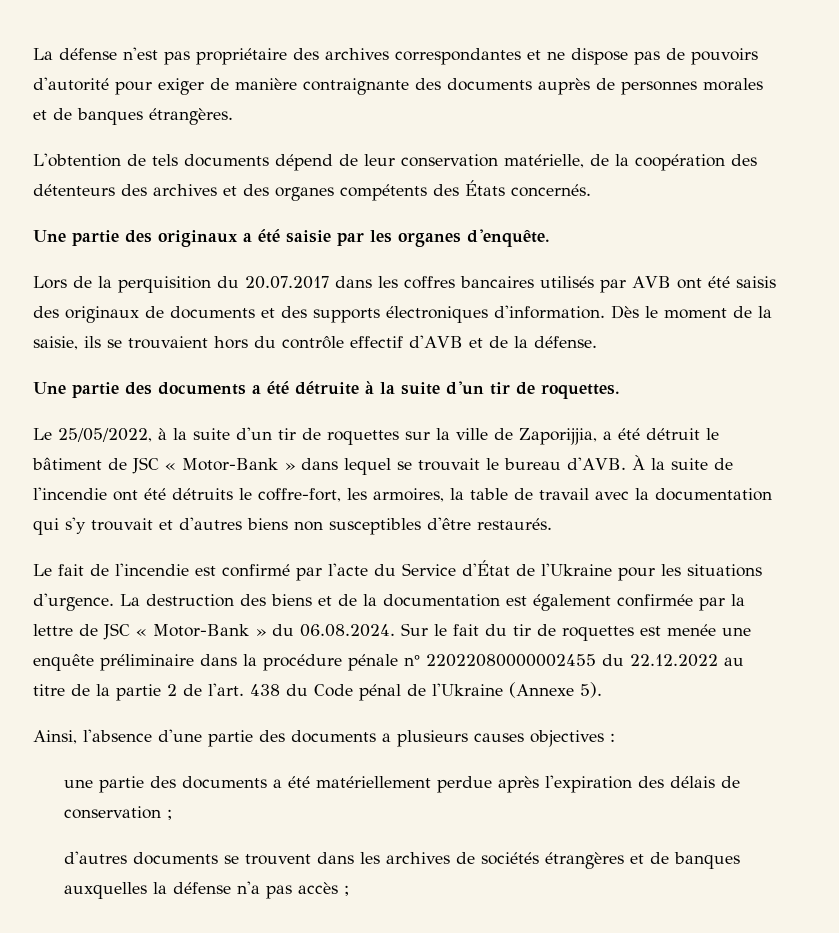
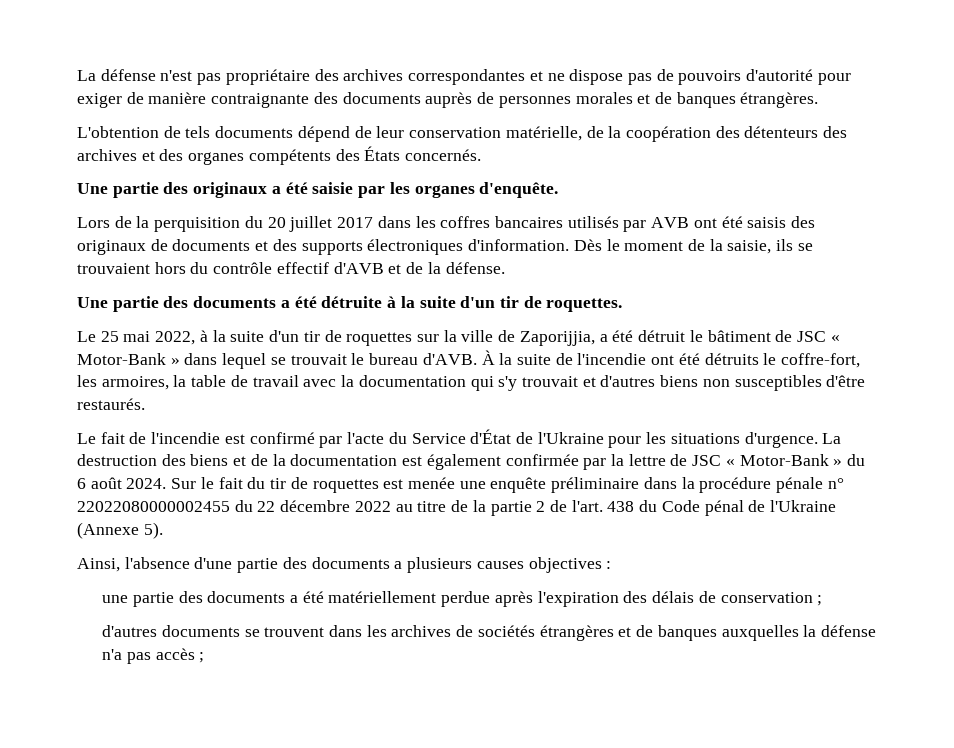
[245,276,329,289] 20.07.2017 -> [267,216,374,232] 20 juillet 2017
[58,428,152,442] 25/05/2022, -> [100,331,196,345] 25 mai 2022,
[300,624,395,637] 06.08.2024. -> [77,477,167,489] 6 août 2024.
[630,654,718,667] 22.12.2022 -> [257,500,391,512] 22 décembre 2022

